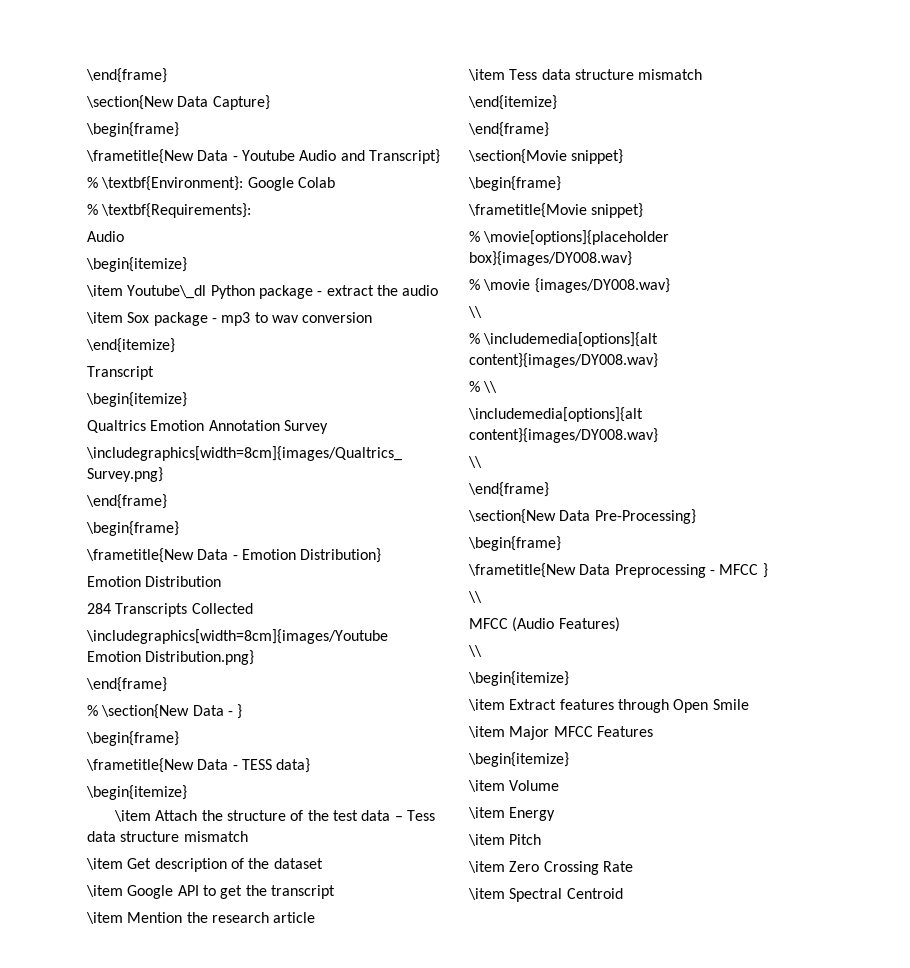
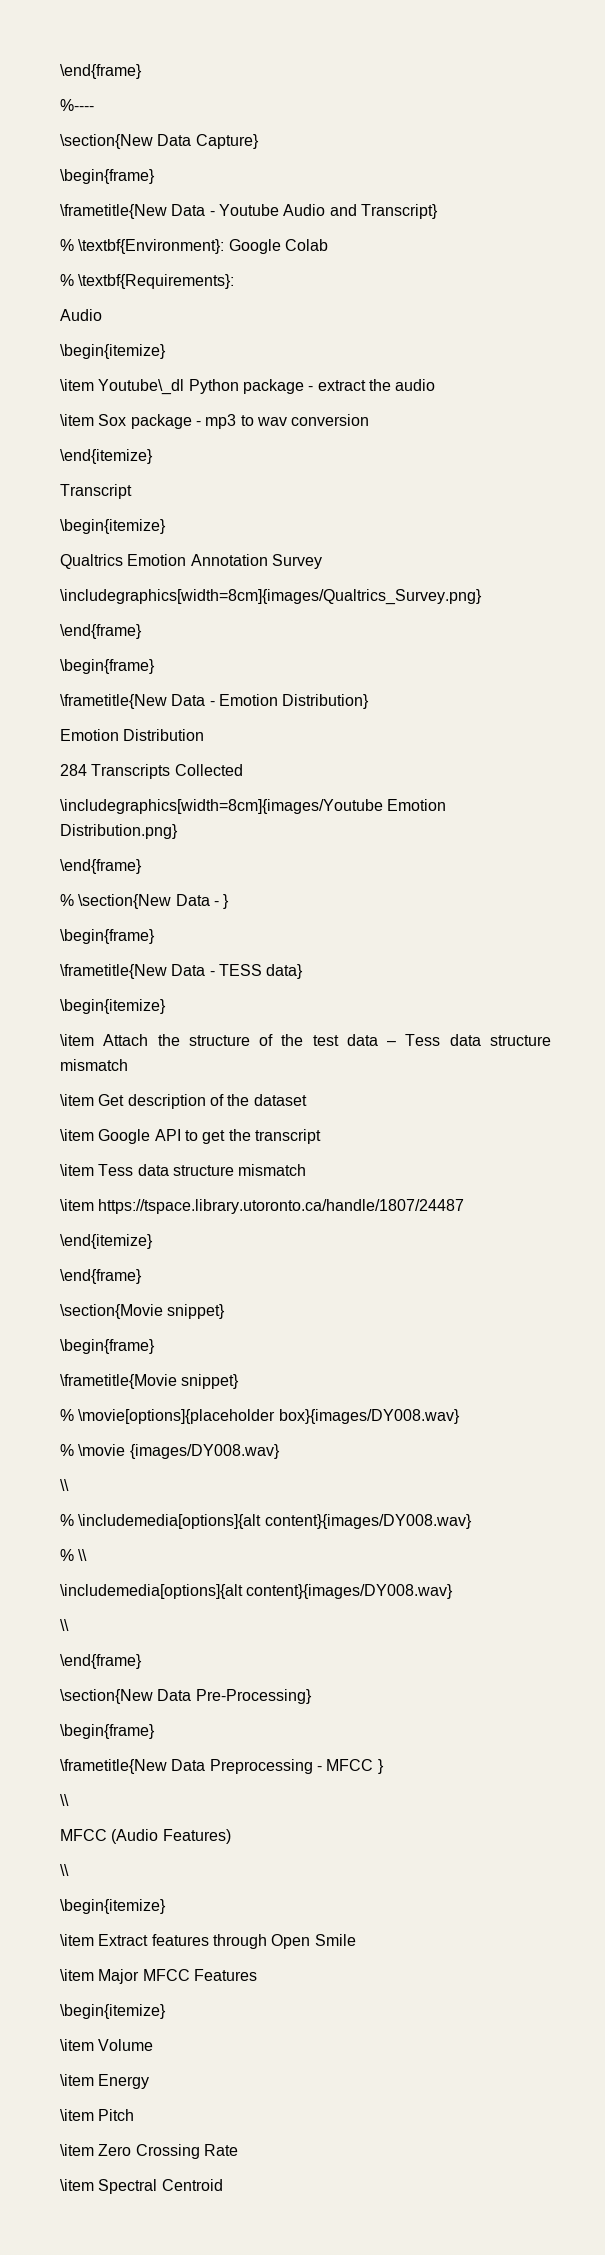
[86,68,167,83] \end{frame} -> [60,64,142,79] [60,99,94,111] \end{frame} // %----
[86,912,316,924] // \item Mention the research article -> (321, 1136) none
(703, 74) none -> [60,1199,465,1214] // \item https://tspace.library.utoronto.ca/handle/1807/24487

